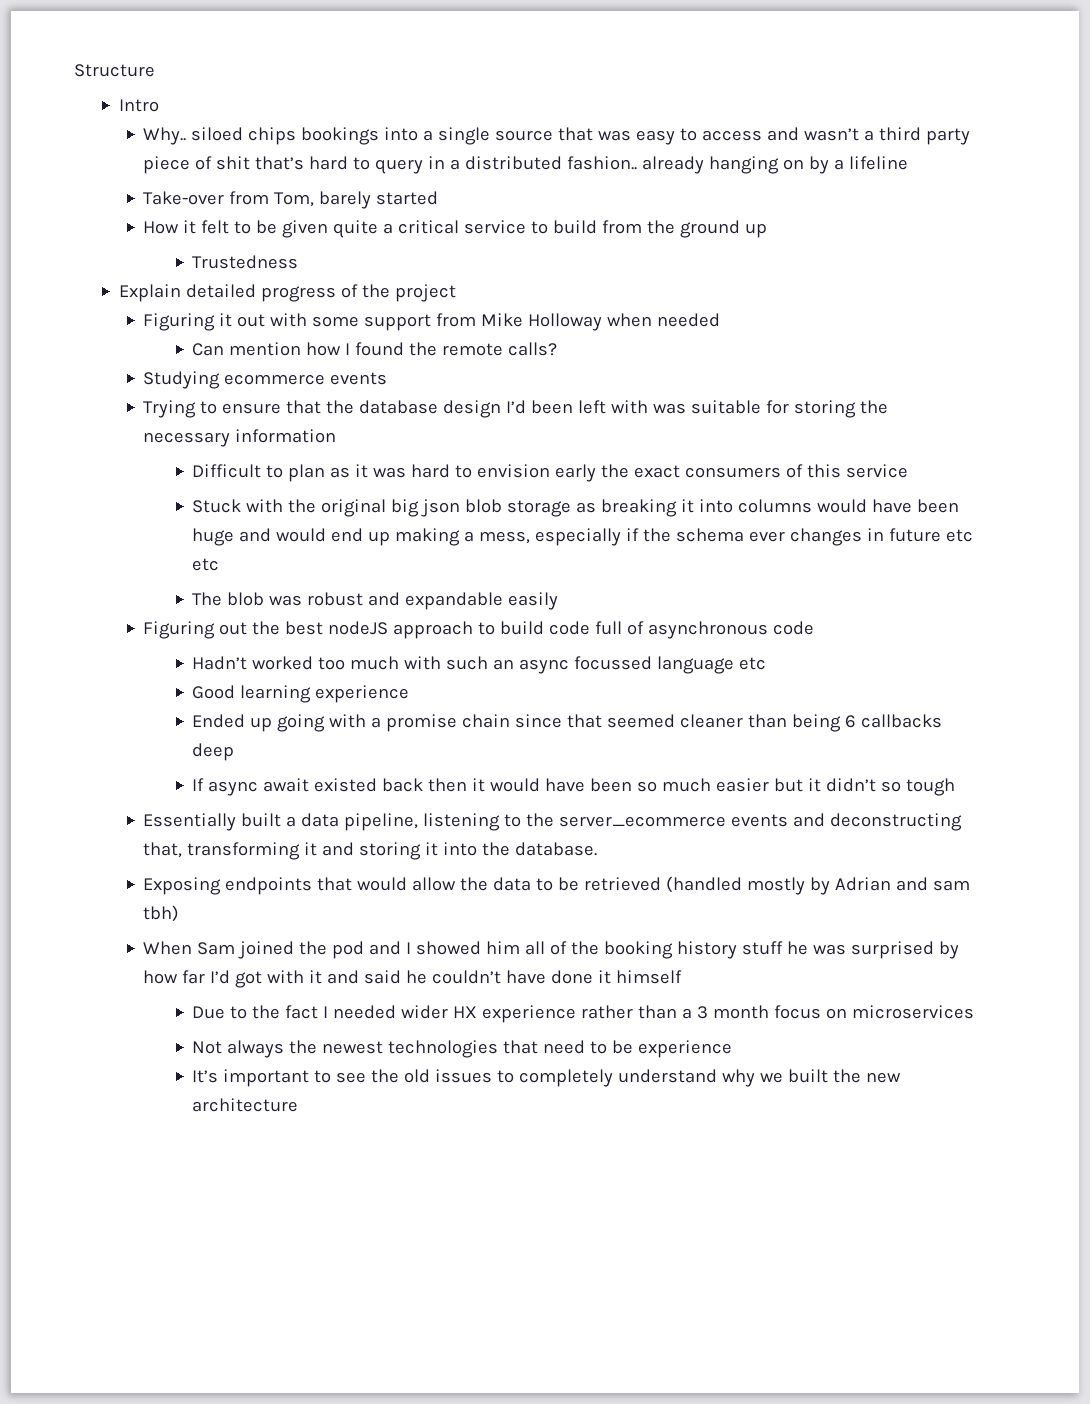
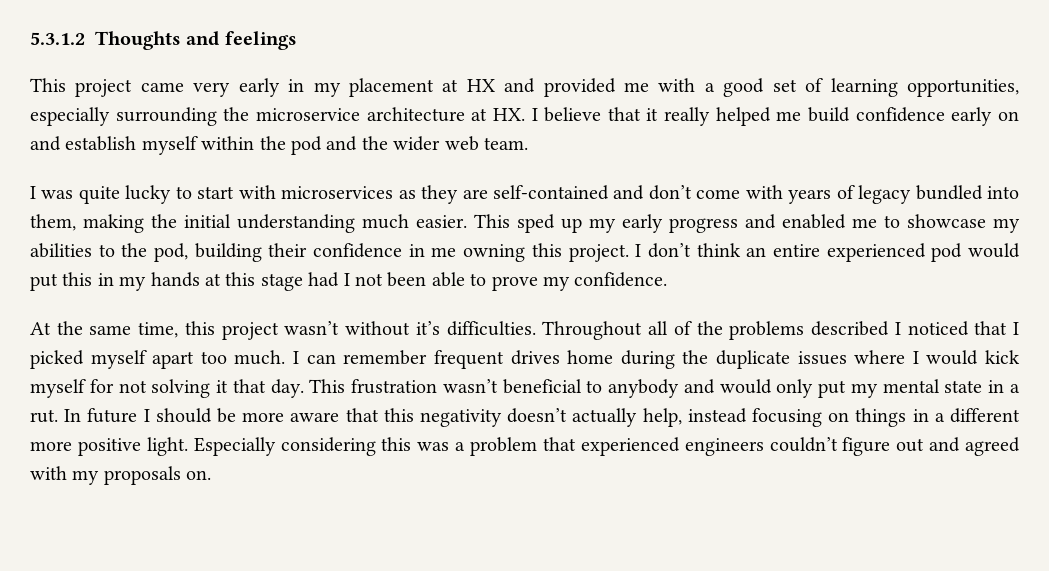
[74,64,155,77] [118,99,159,112] [143,127,971,145] [143,156,909,174] [143,191,439,209] [143,220,768,238] [192,255,299,269] [118,284,456,302] [143,313,721,331] [192,342,558,356] [143,371,388,389] [143,400,889,418] [143,429,337,447] [192,464,909,482] [192,499,960,517] [192,528,974,546] [192,558,220,571] [192,592,559,610] [143,621,815,639] [192,656,767,674] [192,685,410,703] [192,714,943,732] [192,743,235,761] [192,778,956,796] [143,813,963,831] [143,842,598,860] [143,876,971,895] [143,905,180,922] [143,941,960,959] [143,970,683,988] [192,1005,975,1023] [192,1040,733,1058] [192,1069,902,1087] [192,1098,299,1112] Structure // Intro // Why.. siloed chips bookings into a single source that was easy to access and wasn’t a third party piece of shit that’s hard to query in a distributed fashion.. already hanging on by a lifeline // Take-over from Tom, barely started // How it felt to be given quite a critical service to build from the ground up // Trustedness // Explain detailed progress of the project // Figuring it out with some support from Mike Holloway when needed // Can mention how I found the remote calls? // Studying ecommerce events // Trying to ensure that the database design I’d been left with was suitable for storing the necessary information // Difficult to plan as it was hard to envision early the exact consumers of this service // Stuck with the original big json blob storage as breaking it into columns would have been huge and would end up making a mess, especially if the schema ever changes in future etc etc // The blob was robust and expandable easily // Figuring out the best nodeJS approach to build code full of asynchronous code // Hadn’t worked too much with such an async focussed language etc // Good learning experience // Ended up going with a promise chain since that seemed cleaner than being 6 callbacks deep // If async await existed back then it would have been so much easier but it didn’t so tough // Essentially built a data pipeline, listening to the server_ecommerce events and deconstructing that, transforming it and storing it into the database. // Exposing endpoints that would allow the data to be retrieved (handled mostly by Adrian and sam tbh) // When Sam joined the pod and I showed him all of the booking history stuff he was surprised by how far I’d got with it and said he couldn’t have done it himself // Due to the fact I needed wider HX experience rather than a 3 month focus on microservices // Not always the newest technologies that need to be experience // It’s important to see the old issues to completely understand why we built the new architecture -> [30,31,297,50] [30,78,1020,97] [30,107,1019,126] [30,136,528,155] [30,185,1020,204] [30,214,1020,233] [30,243,1021,262] [30,272,668,291] [30,321,1019,340] [30,350,1020,369] [30,379,1021,398] [30,408,1021,427] [30,437,1020,456] [30,466,212,485] 5.3.1.2 Thoughts and feelings // This project came very early in my placement at HX and provided me with a good set of learning opportunities, especially surrounding the microservice architecture at HX. I believe that it really helped me build confidence early on and establish myself within the pod and the wider web team. // I was quite lucky to start with microservices as they are self-contained and don’t come with years of legacy bundled into them, making the initial understanding much easier. This sped up my early progress and enabled me to showcase my abilities to the pod, building their confidence in me owning this project. I don’t think an entire experienced pod would put this in my hands at this stage had I not been able to prove my confidence. // At the same time, this project wasn’t without it’s difficulties. Throughout all of the problems described I noticed that I picked myself apart too much. I can remember frequent drives home during the duplicate issues where I would kick myself for not solving it that day. This frustration wasn’t beneficial to anybody and would only put my mental state in a rut. In future I should be more aware that this negativity doesn’t actually help, instead focusing on things in a different more positive light. Especially considering this was a problem that experienced engineers couldn’t figure out and agreed with my proposals on.

